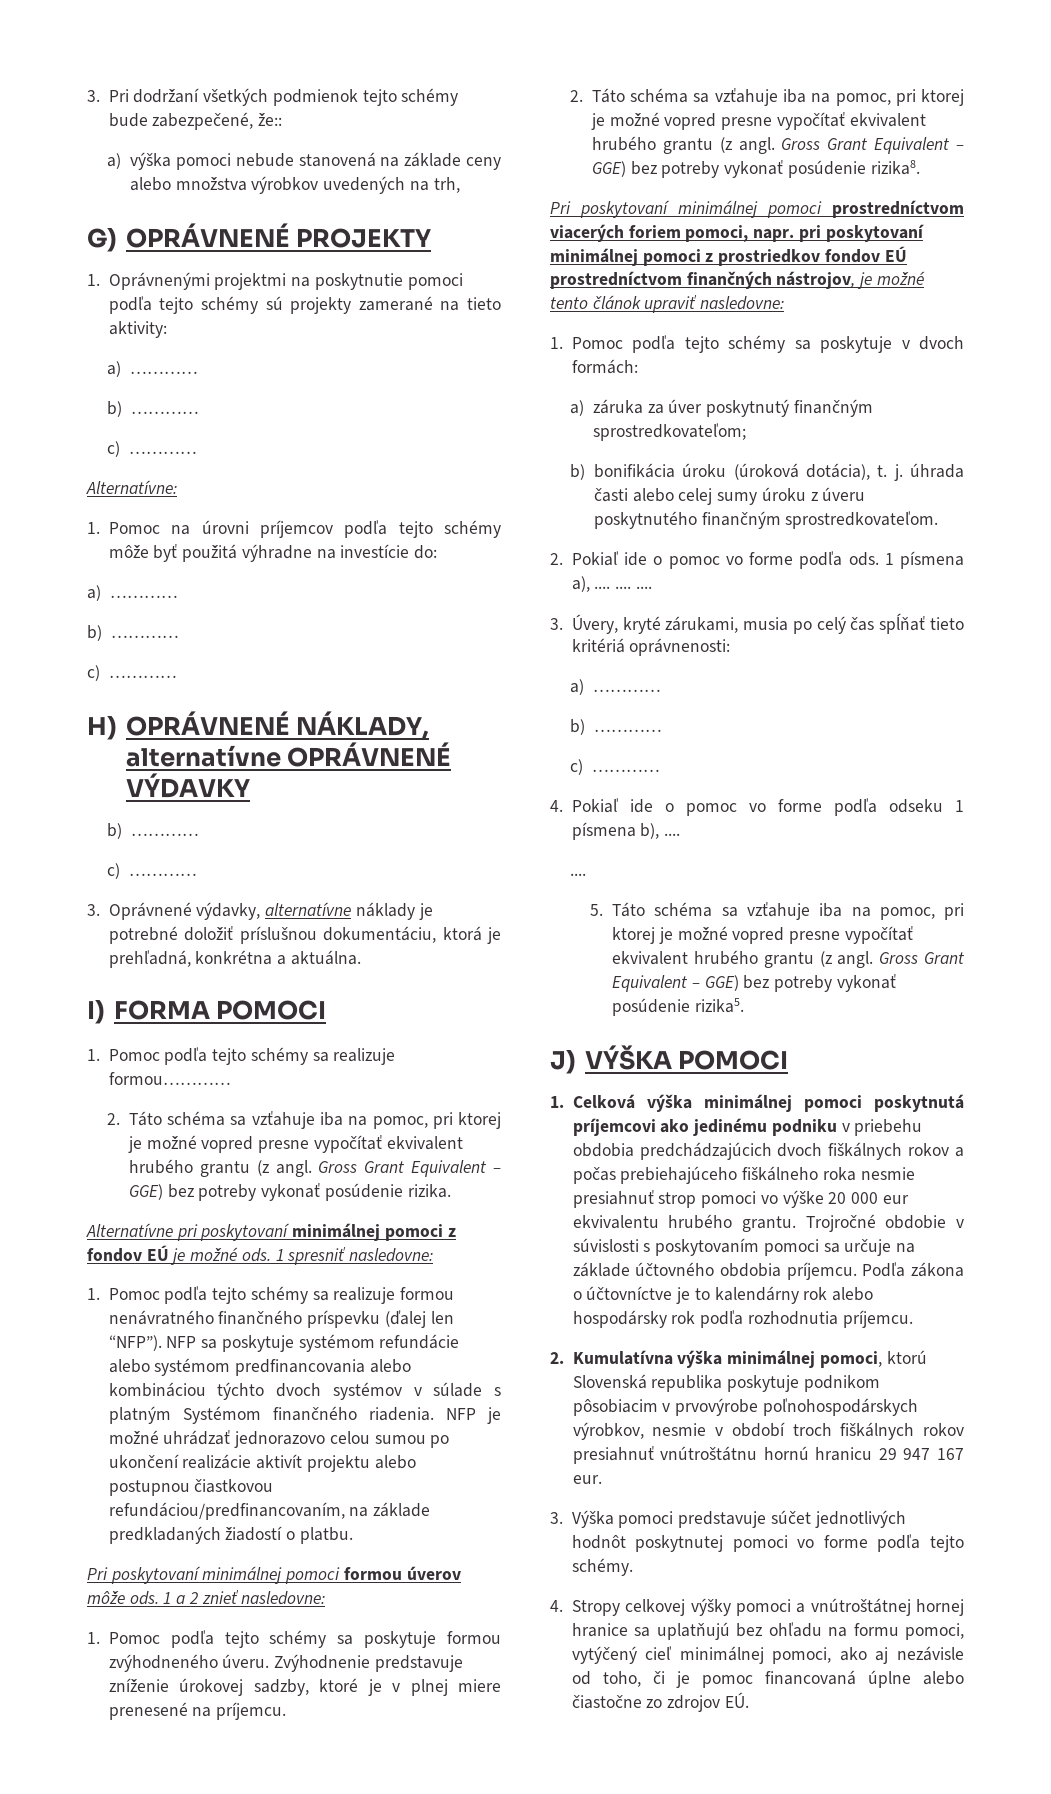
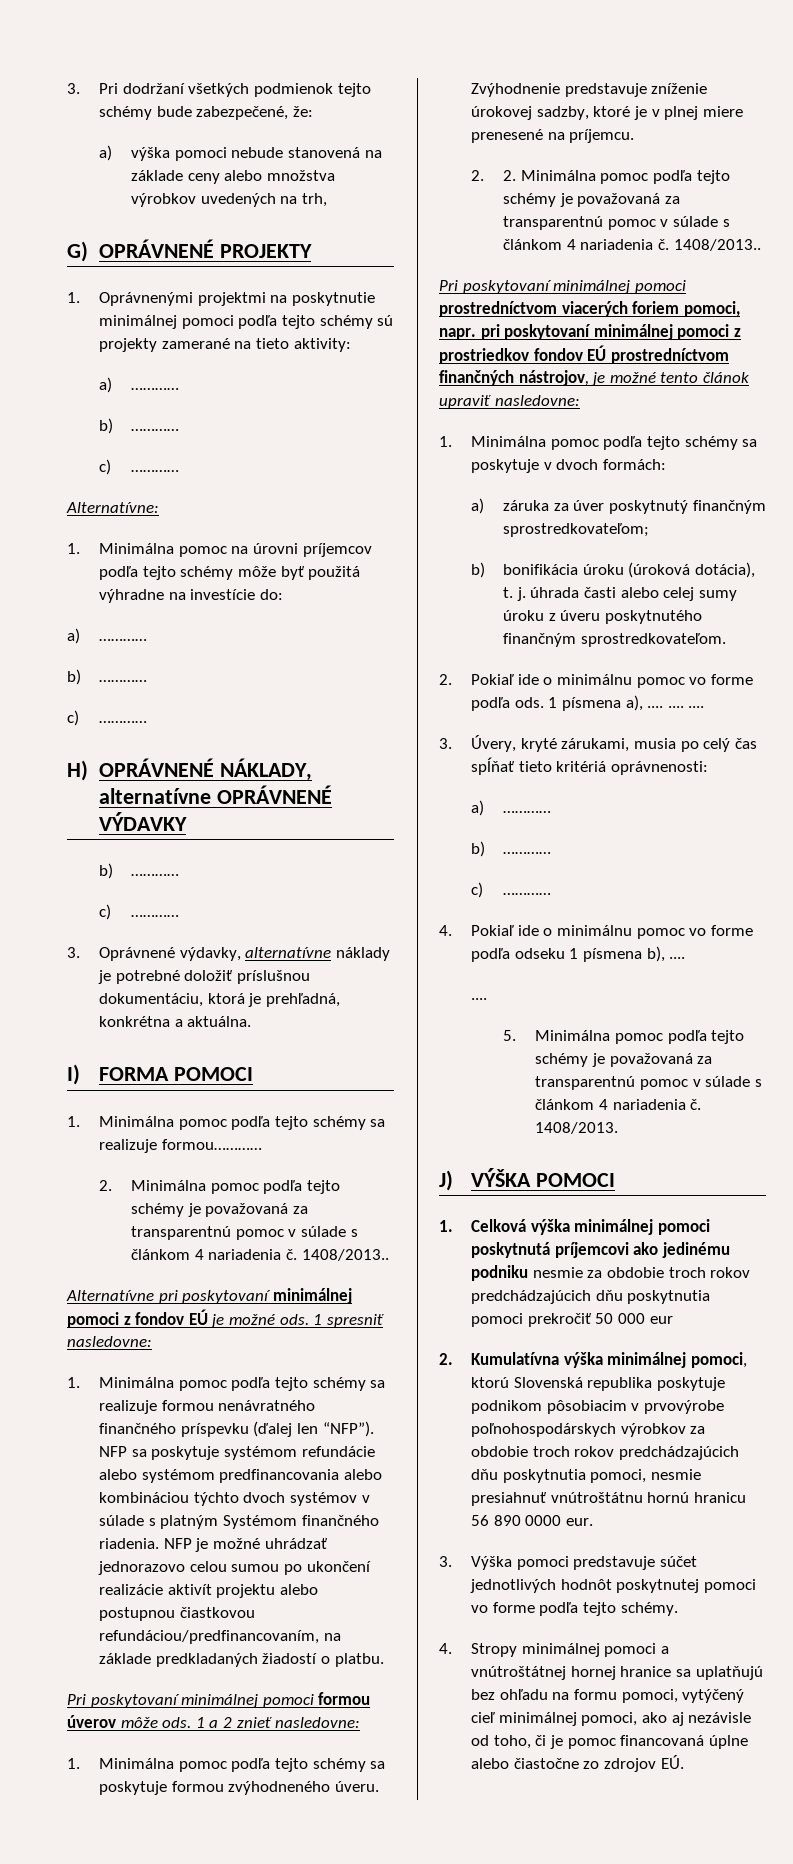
[258,113,283,126] že:: -> [292,106,313,117] že:
(403, 281) none -> [99,315,178,329] minimálnej
[108,522,160,534] Pomoc -> [99,543,227,557] Minimálna pomoc
[108,1049,160,1061] Pomoc -> [99,1116,227,1130] Minimálna pomoc
[128,1111,501,1129] [127,1135,463,1153] [128,1159,501,1177] [128,1183,451,1201] Táto schéma sa vzťahuje iba na pomoc, pri ktorej je možné vopred presne vypočítať ekvivalent hrubého grantu (z angl. Gross Grant Equivalent – GGE) bez potreby vykonať posúdenie rizika. -> [131,1180,341,1194] [131,1203,309,1217] [131,1226,358,1240] [131,1249,389,1261] Minimálna pomoc podľa tejto schémy je považovaná za transparentnú pomoc v súlade s článkom 4 nariadenia č. 1408/2013..
[108,1288,160,1300] Pomoc -> [99,1377,227,1391] Minimálna pomoc
[108,1632,160,1644] Pomoc -> [99,1758,227,1772] Minimálna pomoc
[591,88,964,106] [590,112,926,130] [591,136,964,154] [591,160,920,178] Táto schéma sa vzťahuje iba na pomoc, pri ktorej je možné vopred presne vypočítať ekvivalent hrubého grantu (z angl. Gross Grant Equivalent – GGE) bez potreby vykonať posúdenie rizika8. -> [503,170,730,184] [503,193,681,207] [503,216,730,230] [503,239,761,251] 2. Minimálna pomoc podľa tejto schémy je považovaná za transparentnú pomoc v súlade s článkom 4 nariadenia č. 1408/2013..
[571,337,623,349] Pomoc -> [471,436,599,450] Minimálna pomoc
(663, 560) none -> [556,674,632,685] minimálnu
(674, 807) none -> [556,925,632,936] minimálnu
[612,902,964,920] [612,926,913,944] [612,950,966,968] [612,974,896,992] [612,998,744,1016] Táto schéma sa vzťahuje iba na pomoc, pri ktorej je možné vopred presne vypočítať ekvivalent hrubého grantu (z angl. Gross Grant Equivalent – GGE) bez potreby vykonať posúdenie rizika5. -> [535,1030,745,1044] [535,1053,713,1067] [535,1076,762,1090] [535,1099,702,1110] [535,1122,619,1134] Minimálna pomoc podľa tejto schémy je považovaná za transparentnú pomoc v súlade s článkom 4 nariadenia č. 1408/2013.
[841,1119,923,1136] [572,1142,964,1160] [572,1166,915,1184] [572,1190,909,1208] [572,1214,964,1232] [572,1238,916,1256] [572,1262,964,1280] [572,1286,874,1304] [572,1310,913,1328] v priebehu obdobia predchádzajúcich dvoch fiškálnych rokov a počas prebiehajúceho fiškálneho roka nesmie presiahnuť strop pomoci vo výške 20 000 eur ekvivalentu hrubého grantu. Trojročné obdobie v súvislosti s poskytovaním pomoci sa určuje na základe účtovného obdobia príjemcu. Podľa zákona o účtovníctve je to kalendárny rok alebo hospodársky rok podľa rozhodnutia príjemcu. -> [532,1267,751,1278] [471,1290,711,1304] [471,1313,673,1327] nesmie za obdobie troch rokov predchádzajúcich dňu poskytnutia pomoci prekročiť 50 000 eur
[572,1422,964,1440] výrobkov, nesmie v období troch fiškálnych rokov -> [620,1423,706,1437] [471,1446,739,1460] [471,1469,701,1483] výrobkov za obdobie troch rokov predchádzajúcich dňu poskytnutia pomoci, nesmie
[878,1448,964,1460] 29 947 167 -> [471,1515,562,1526] 56 890 0000
[625,1598,731,1616] celkovej výšky -> [521,1643,600,1657] minimálnej

